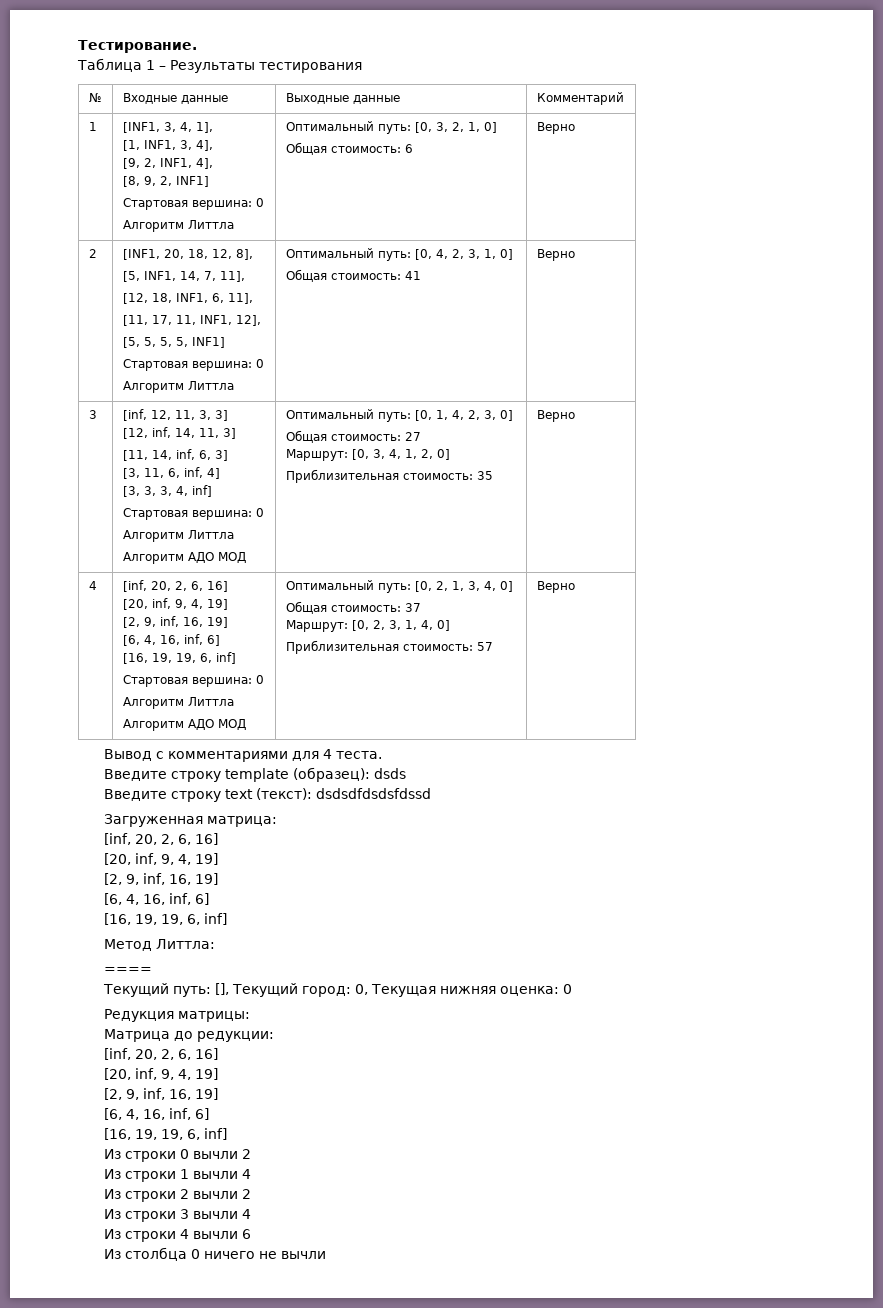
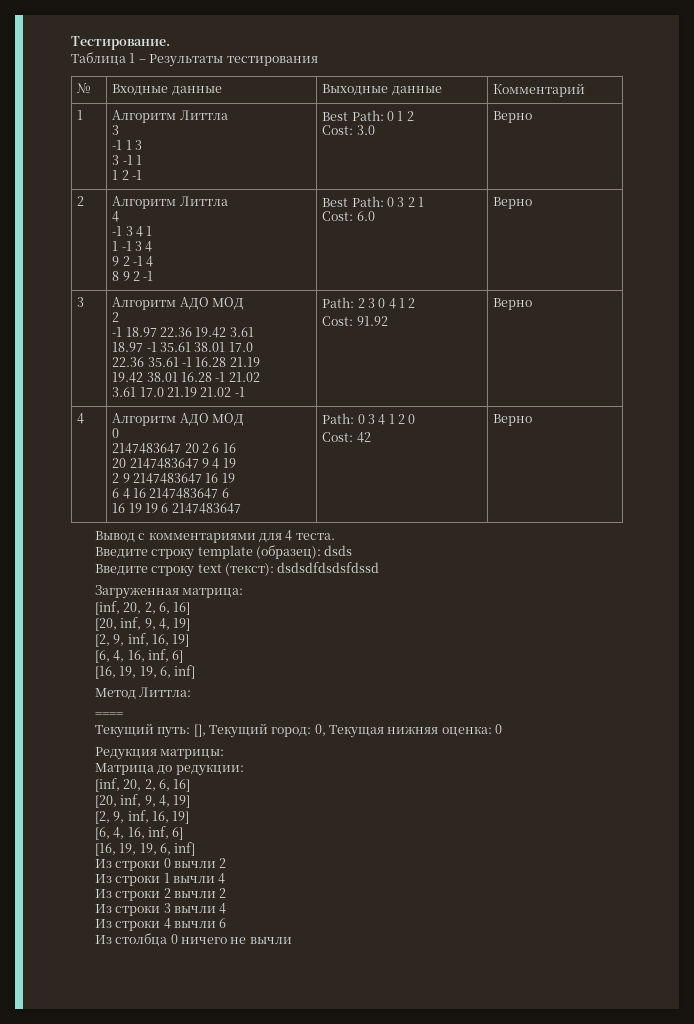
[122,122,213,133] [122,140,213,151] [122,158,213,169] [122,176,209,187] [122,198,264,210] [122,220,234,232] [285,121,497,134] [285,142,413,155] [536,122,575,134] [88,249,97,258] [122,249,253,260] [122,271,245,282] [122,293,253,304] [122,315,261,326] [122,337,225,348] [122,359,264,371] [122,381,234,393] [285,248,513,261] [285,269,421,282] [536,249,575,261] [88,410,97,419] [122,409,228,421] [122,427,236,439] [122,449,228,461] [122,467,220,479] [122,485,212,497] [122,508,264,520] [122,530,234,542] [122,552,246,564] [285,409,513,422] [285,430,421,443] [285,449,450,461] [285,469,493,483] [536,410,575,422] [88,581,97,590] [122,580,228,592] [122,598,228,610] [122,616,228,628] [122,634,220,646] [122,652,236,664] [122,675,264,687] [122,697,234,709] [122,719,246,731] [285,580,513,593] [285,601,421,614] [285,620,450,632] [285,640,493,654] [INF1, 3, 4, 1], // [1, INF1, 3, 4], // [9, 2, INF1, 4], // [8, 9, 2, INF1] // Стартовая вершина: 0 // Алгоритм Литтла | Оптимальный путь: [0, 3, 2, 1, 0] // Общая стоимость: 6 | Верно // 2 | [INF1, 20, 18, 12, 8], // [5, INF1, 14, 7, 11], // [12, 18, INF1, 6, 11], // [11, 17, 11, INF1, 12], // [5, 5, 5, 5, INF1] // Стартовая вершина: 0 // Алгоритм Литтла | Оптимальный путь: [0, 4, 2, 3, 1, 0] // Общая стоимость: 41 | Верно // 3 | [inf, 12, 11, 3, 3] // [12, inf, 14, 11, 3] // [11, 14, inf, 6, 3] // [3, 11, 6, inf, 4] // [3, 3, 3, 4, inf] // Стартовая вершина: 0 // Алгоритм Литтла // Алгоритм АДО МОД | Оптимальный путь: [0, 1, 4, 2, 3, 0] // Общая стоимость: 27 // Маршрут: [0, 3, 4, 1, 2, 0] // Приблизительная стоимость: 35 | Верно // 4 | [inf, 20, 2, 6, 16] // [20, inf, 9, 4, 19] // [2, 9, inf, 16, 19] // [6, 4, 16, inf, 6] // [16, 19, 19, 6, inf] // Стартовая вершина: 0 // Алгоритм Литтла // Алгоритм АДО МОД | Оптимальный путь: [0, 2, 1, 3, 4, 0] // Общая стоимость: 37 // Маршрут: [0, 2, 3, 1, 4, 0] // Приблизительная стоимость: 57 -> [112,110,228,123] [112,125,120,135] [112,140,142,150] [112,155,142,165] [112,170,142,180] [322,110,414,121] [322,125,375,135] [493,111,533,123] [77,196,85,206] [112,196,228,209] [112,211,120,222] [112,226,153,237] [112,241,153,252] [112,256,154,267] [112,271,154,281] [322,196,425,207] [322,211,375,221] [493,197,533,209] [77,297,85,307] [112,297,244,310] [112,312,120,322] [112,327,254,338] [112,342,253,352] [112,357,260,367] [112,372,260,383] [112,387,245,397] [322,297,416,309] [322,316,388,326] [493,298,533,310] [77,413,85,424] [112,413,244,426] [112,428,120,438] [112,443,236,454] [112,458,236,469] [112,473,235,484] [112,488,229,499] [112,503,241,514] [322,413,416,425] [322,432,371,443] Алгоритм Литтла // 3 // -1 1 3 // 3 -1 1 // 1 2 -1 | Best Path: 0 1 2 // Cost: 3.0 | Верно // 2 | Алгоритм Литтла // 4 // -1 3 4 1 // 1 -1 3 4 // 9 2 -1 4 // 8 9 2 -1 | Best Path: 0 3 2 1 // Cost: 6.0 | Верно // 3 | Алгоритм АДО МОД // 2 // -1 18.97 22.36 19.42 3.61 // 18.97 -1 35.61 38.01 17.0 // 22.36 35.61 -1 16.28 21.19 // 19.42 38.01 16.28 -1 21.02 // 3.61 17.0 21.19 21.02 -1 | Path: 2 3 0 4 1 2 // Cost: 91.92 | Верно // 4 | Алгоритм АДО МОД // 0 // 2147483647 20 2 6 16 // 20 2147483647 9 4 19 // 2 9 2147483647 16 19 // 6 4 16 2147483647 6 // 16 19 19 6 2147483647 | Path: 0 3 4 1 2 0 // Cost: 42

